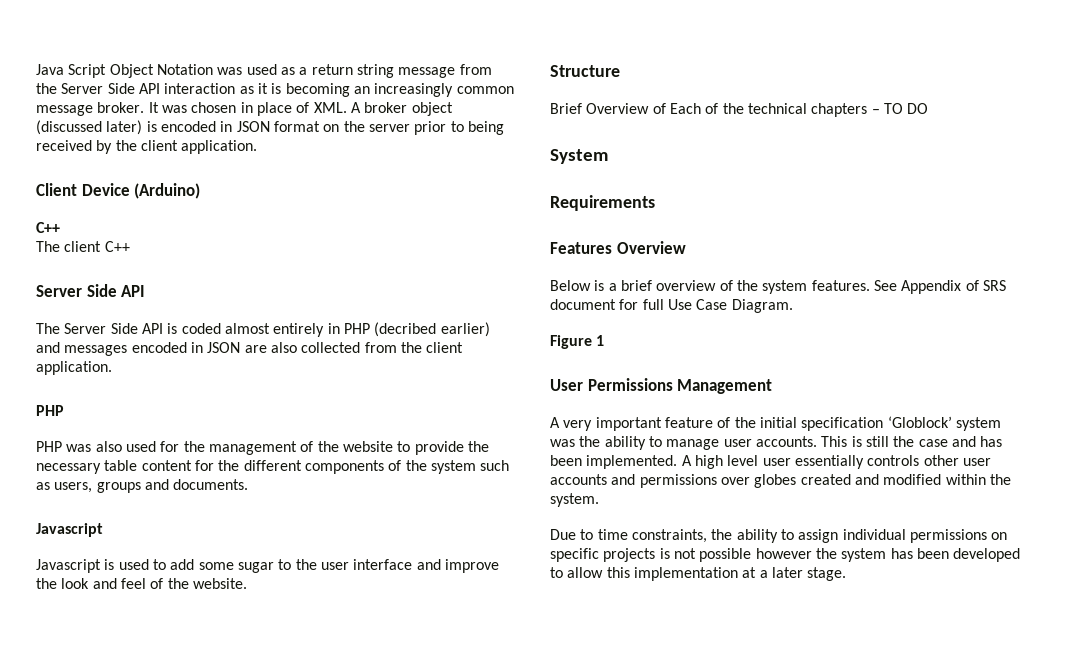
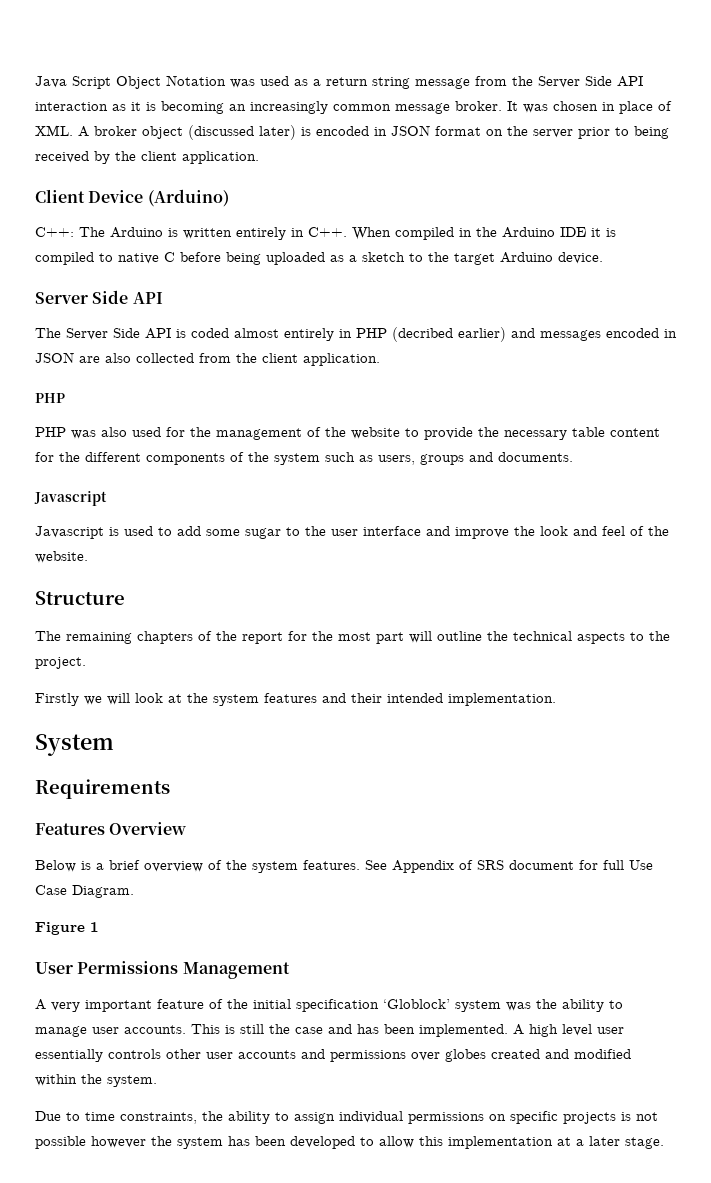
[36,222,60,233] [36,241,130,252] C++ // The client C++ -> [35,227,616,240] [35,252,603,265] C++: The Arduino is written entirely in C++. When compiled in the Arduino IDE it is compiled to native C before being uploaded as a sketch to the target Arduino device.
[550,103,929,117] Brief Overview of Each of the technical chapters – TO DO -> [35,631,670,644] [35,657,86,669] [35,693,556,706] The remaining chapters of the report for the most part will outline the technical aspects to the project. // Firstly we will look at the system features and their intended implementation.

